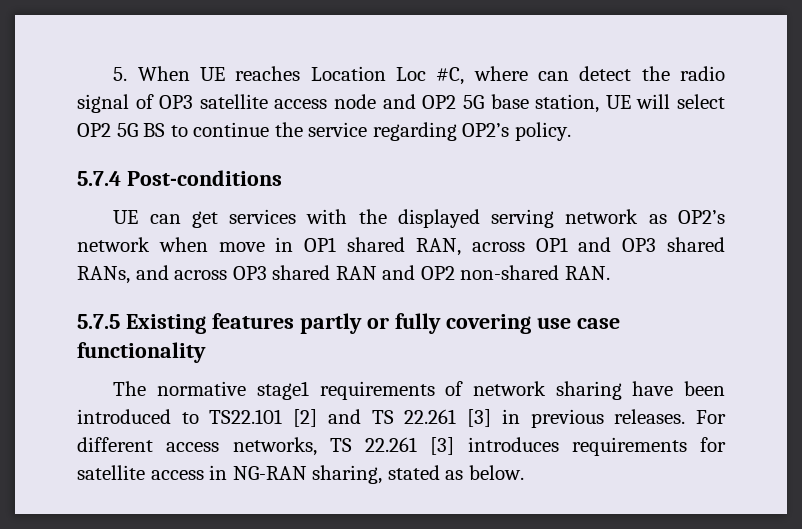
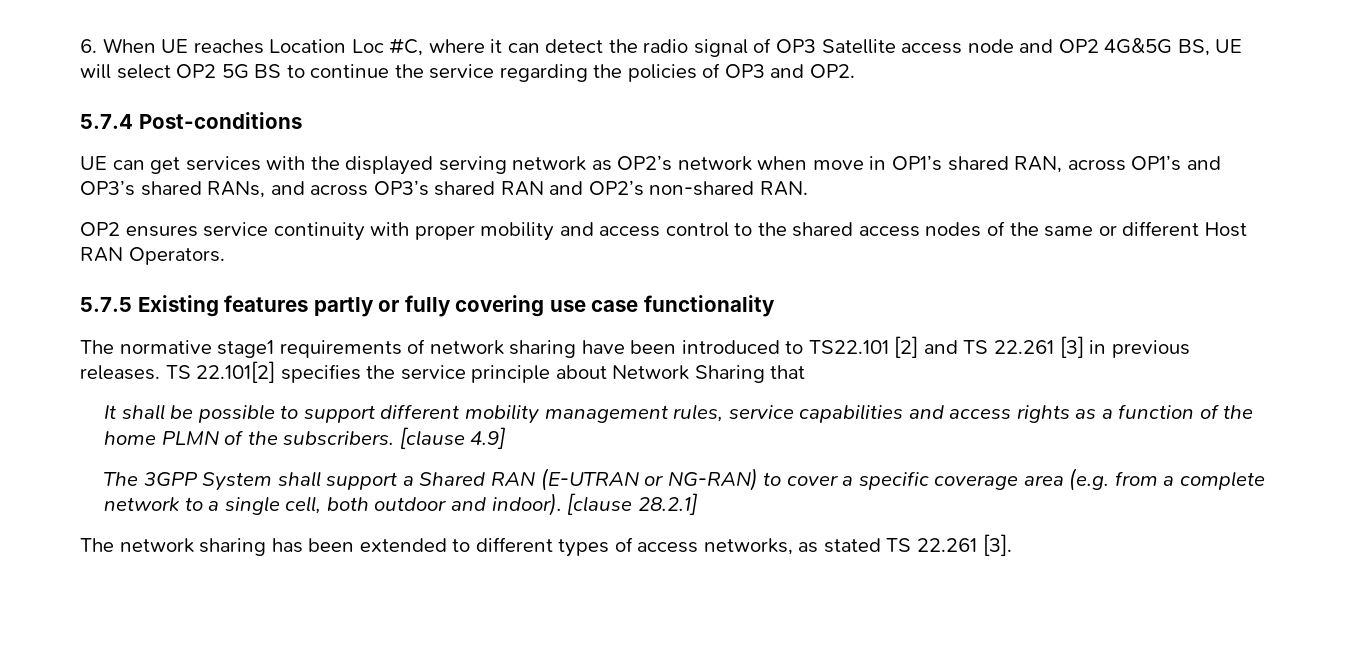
[113,67,128,81] 5. -> [80,39,97,53] 6.
(528, 73) none -> [490,39,503,53] it
[199,94,268,109] satellite -> [821,39,896,54] Satellite
[462,94,600,113] 5G base station, -> [1104,38,1210,56] 4G&5G BS,
[462,122,571,141] OP2’s policy. -> [593,63,856,82] the policies of OP3 and OP2.
[304,237,337,252] OP1 -> [892,155,943,171] OP1’s
[535,237,657,252] OP1 and OP3 -> [1131,155,1221,171] [80,180,135,196] OP1’s and OP3’s
[232,266,267,280] OP3 -> [373,180,429,196] OP3’s
[420,266,455,280] OP2 -> [588,180,644,196] OP2’s
(610, 273) none -> [80,221,1247,241] [80,247,225,265] // OP2 ensures service continuity with proper mobility and access control to the shared access nodes of the same or different Host RAN Operators.
[696,410,727,424] [77,437,726,456] [77,465,524,484] For different access networks, TS 22.261 [3] introduces requirements for satellite access in NG-RAN sharing, stated as below. -> [165,361,806,383] [104,404,1254,424] [104,427,507,449] [104,468,1265,491] [104,493,698,516] [80,534,1012,557] TS 22.101[2] specifies the service principle about Network Sharing that // It shall be possible to support different mobility management rules, service capabilities and access rights as a function of the home PLMN of the subscribers. [clause 4.9] // The 3GPP System shall support a Shared RAN (E-UTRAN or NG-RAN) to cover a specific coverage area (e.g. from a complete network to a single cell, both outdoor and indoor). [clause 28.2.1] // The network sharing has been extended to different types of access networks, as stated TS 22.261 [3].

